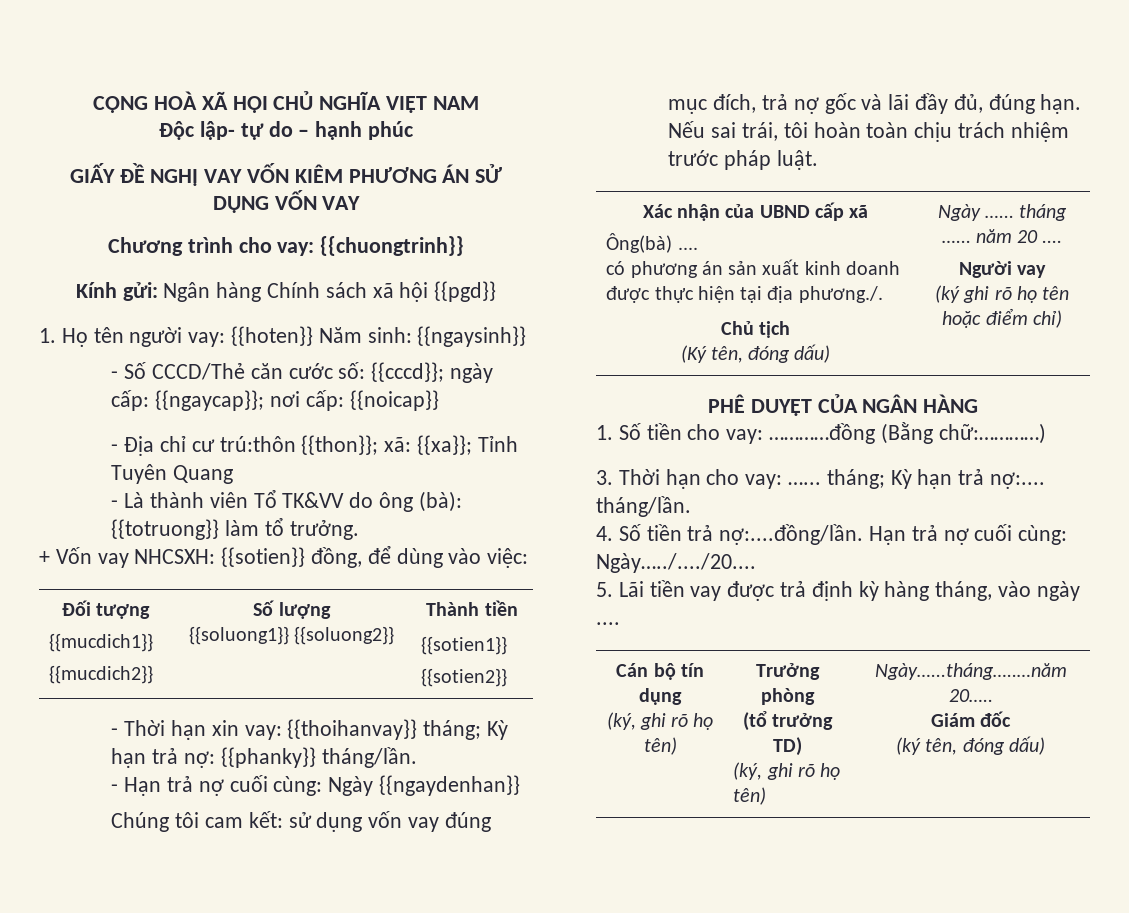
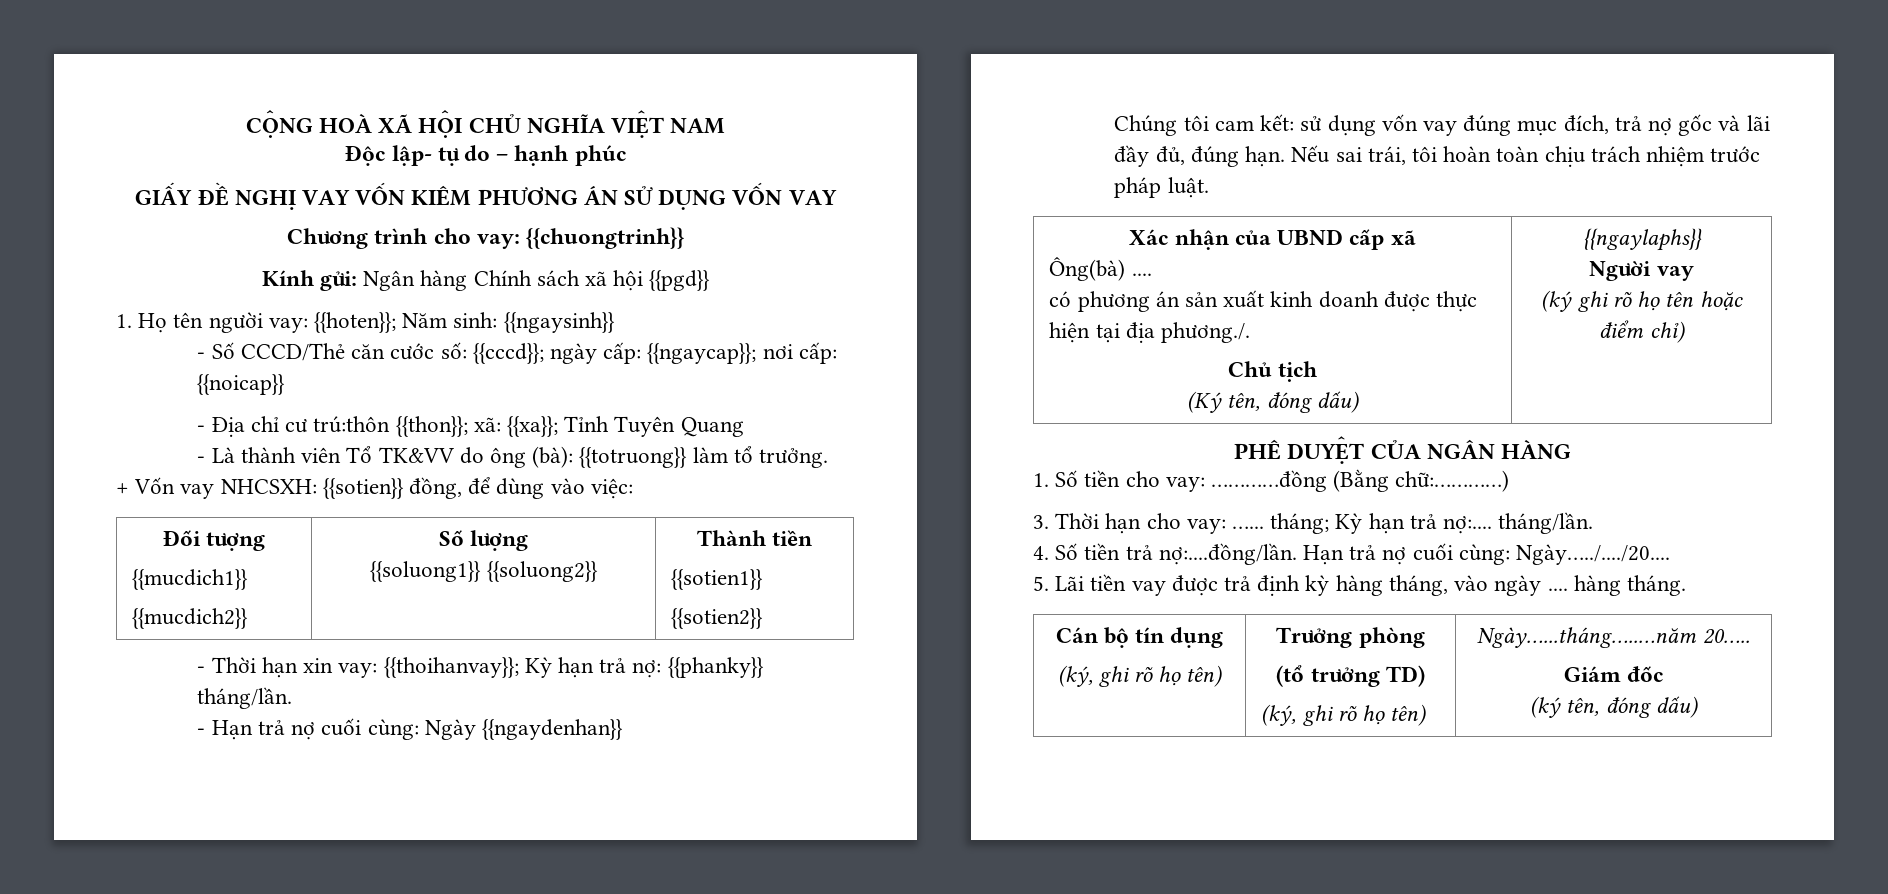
[231,326,314,346] {{hoten}} -> [314,312,397,333] {{hoten}};
[287,719,482,740] {{thoihanvay}} tháng; -> [383,657,519,678] {{thoihanvay}};
[937,204,1068,221] [941,229,1063,243] Ngày …... tháng …... năm 20 .... -> [1582,228,1702,251] {{ngaylaphs}}
(620, 623) none -> [1573,575,1686,596] hàng tháng.

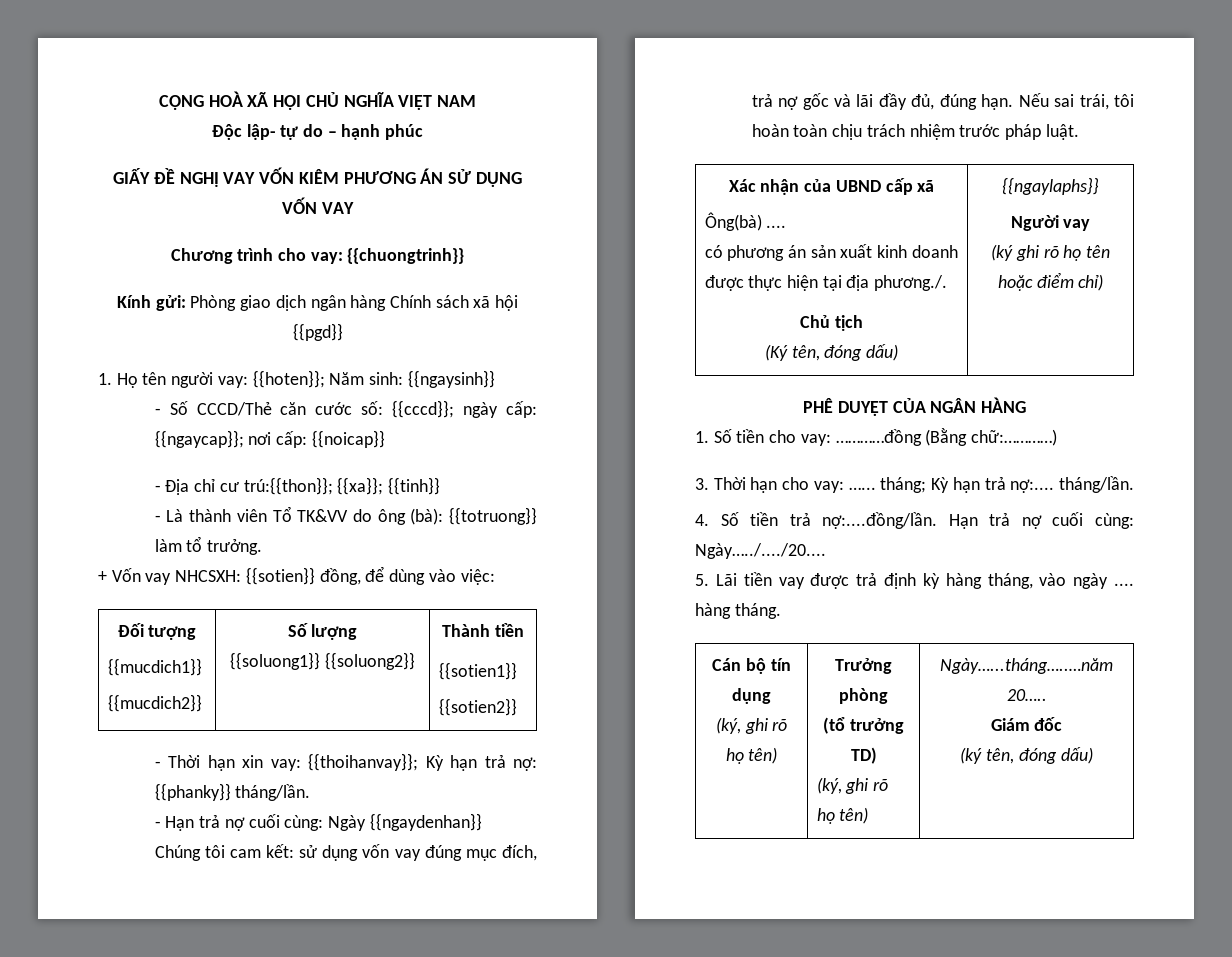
[363,270,416,291] Ngân -> [190,295,346,311] Phòng giao dịch ngân
[313,416,744,437] trú:thôn {{thon}}; xã: {{xa}}; Tỉnh Tuyên Quang -> [243,477,441,495] trú:{{thon}}; {{xa}}; {{tinh}}

